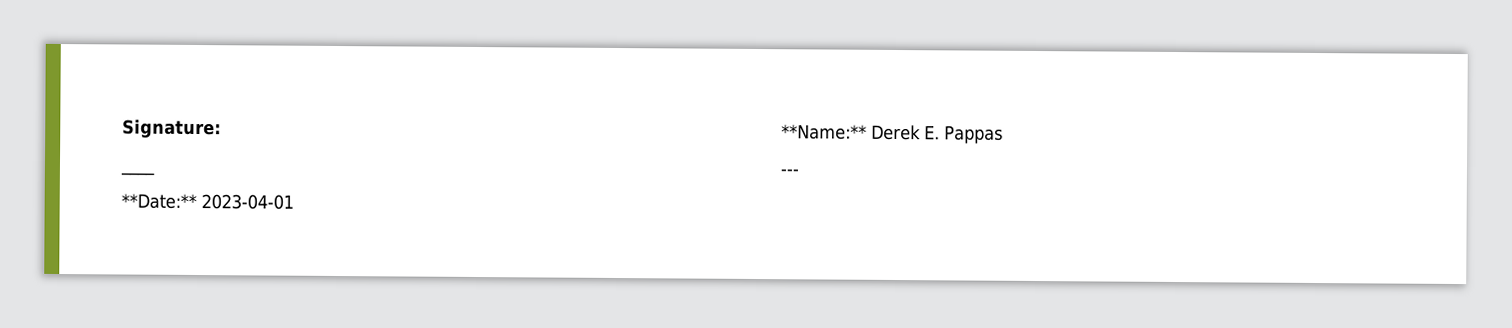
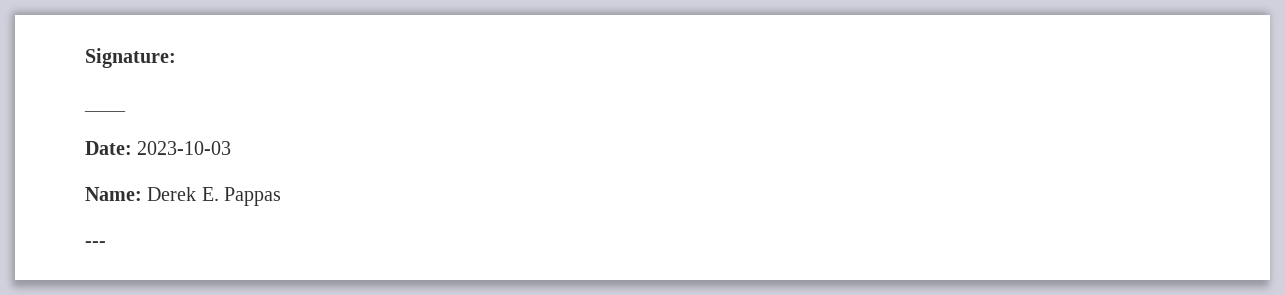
[121,193,294,210] [781,124,867,140] **Date:** 2023-04-01 // **Name:** -> [85,141,232,155] [85,187,142,201] Date: 2023-10-03 // Name:

